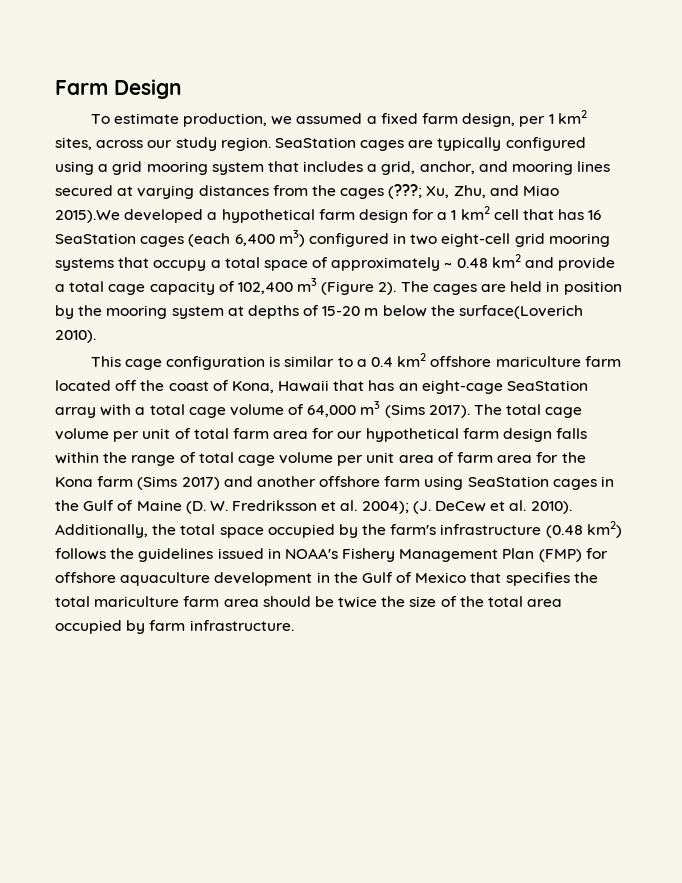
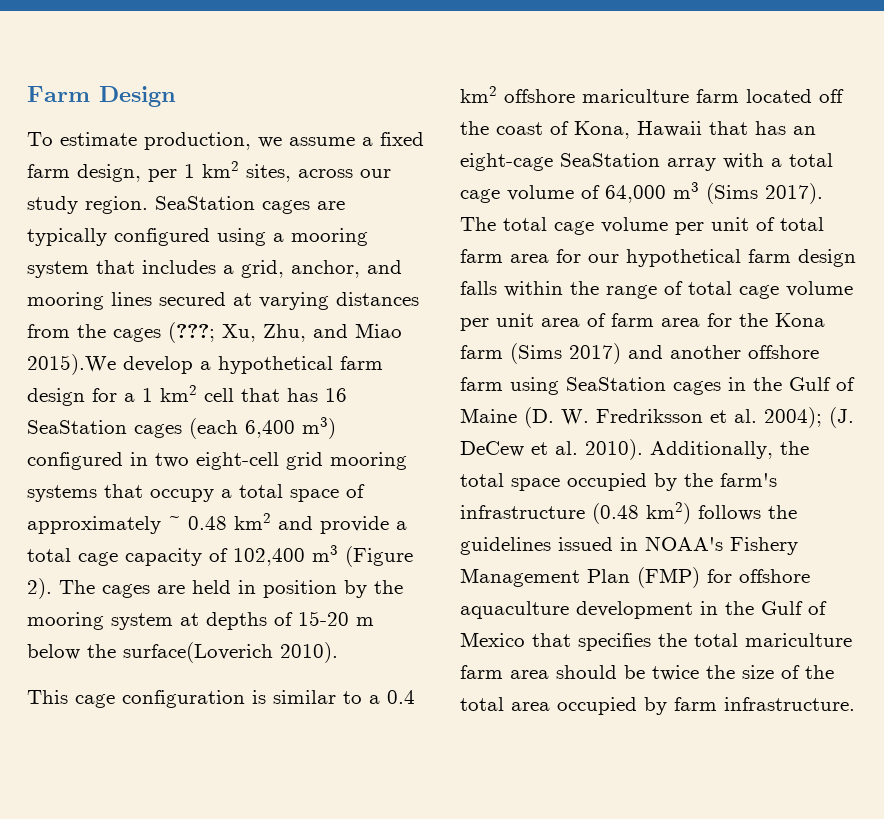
[296,113,363,124] assumed -> [289,137,355,146] assume
[112,161,143,175] grid -> (284, 237) none
[124,209,204,223] developed -> [123,356,193,374] develop

